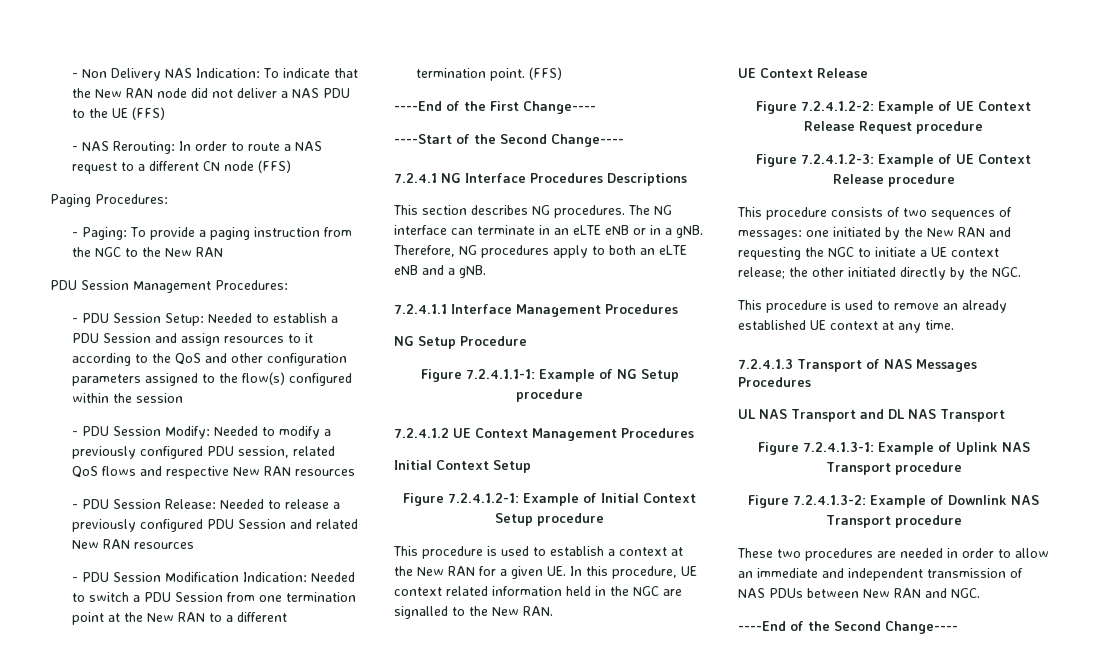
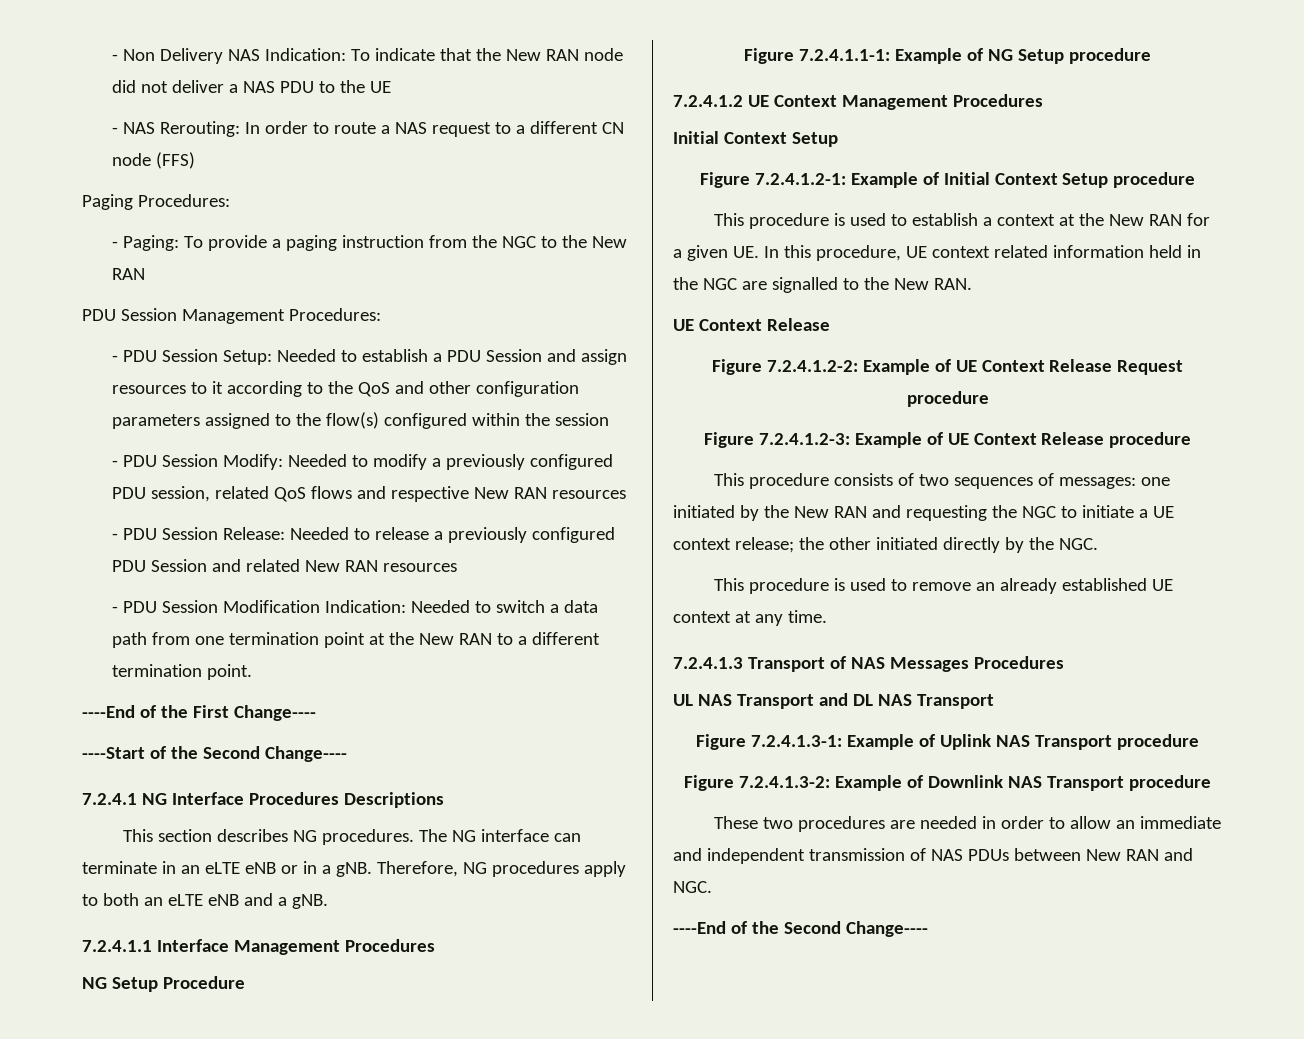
[132,107,166,120] (FFS) -> (391, 87) none
[144,592,224,602] PDU Session -> [563,600,598,613] [111,632,147,648] data path
[529,67,563,80] (FFS) -> (252, 672) none

